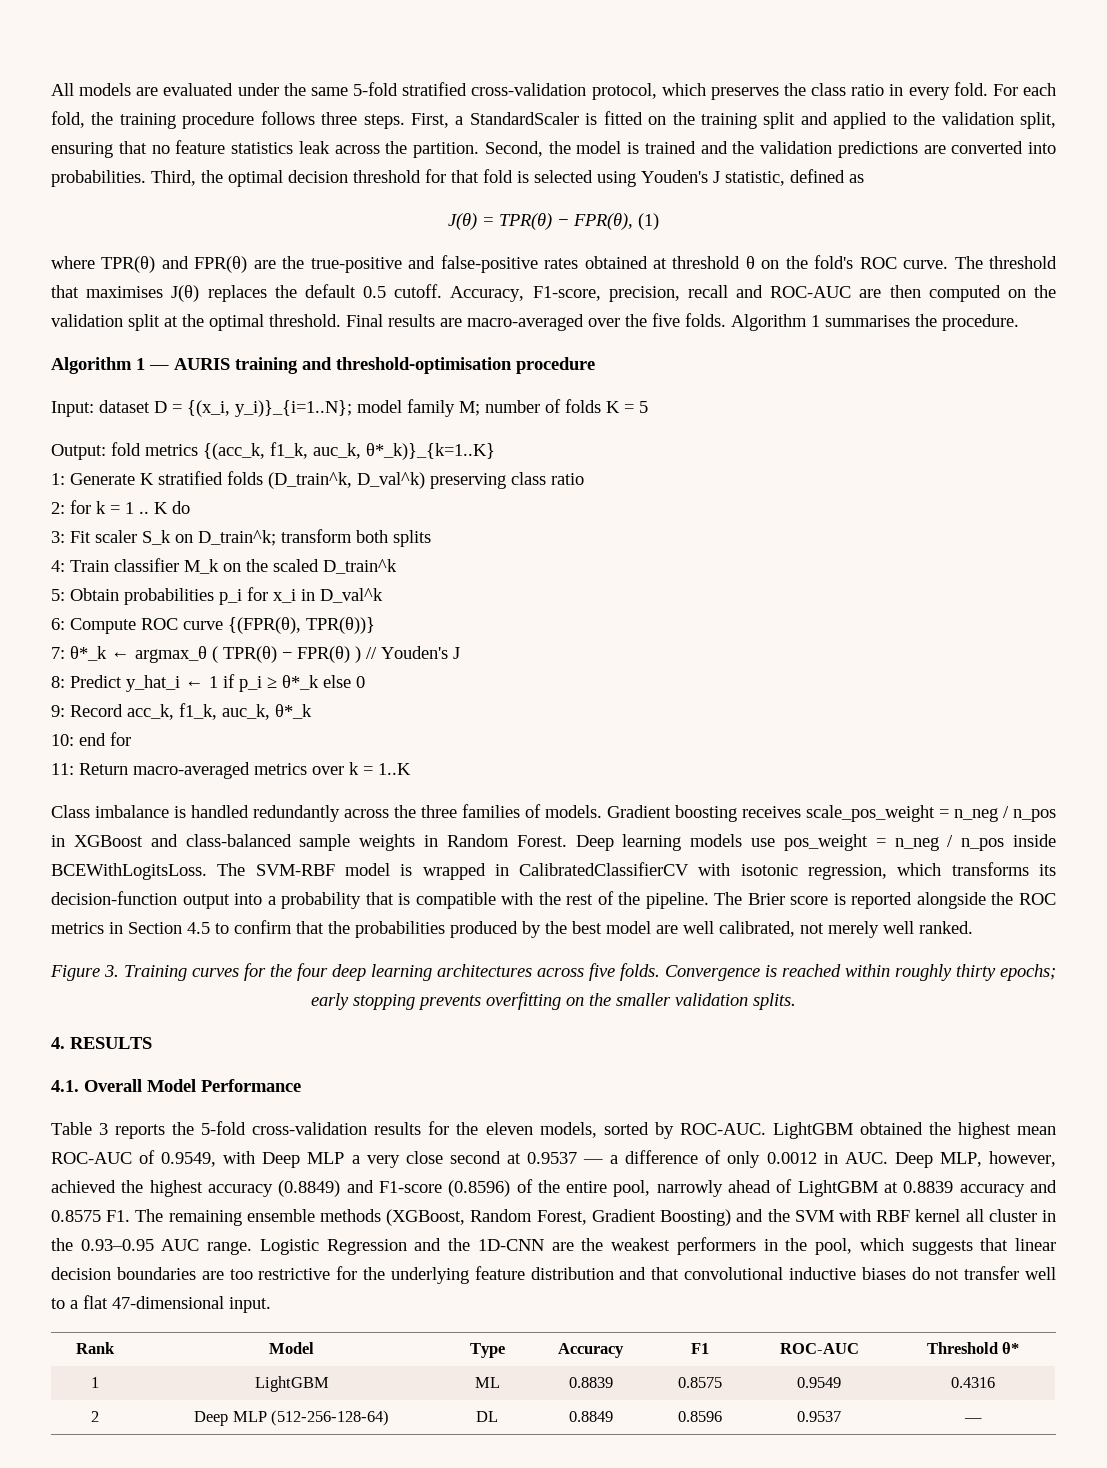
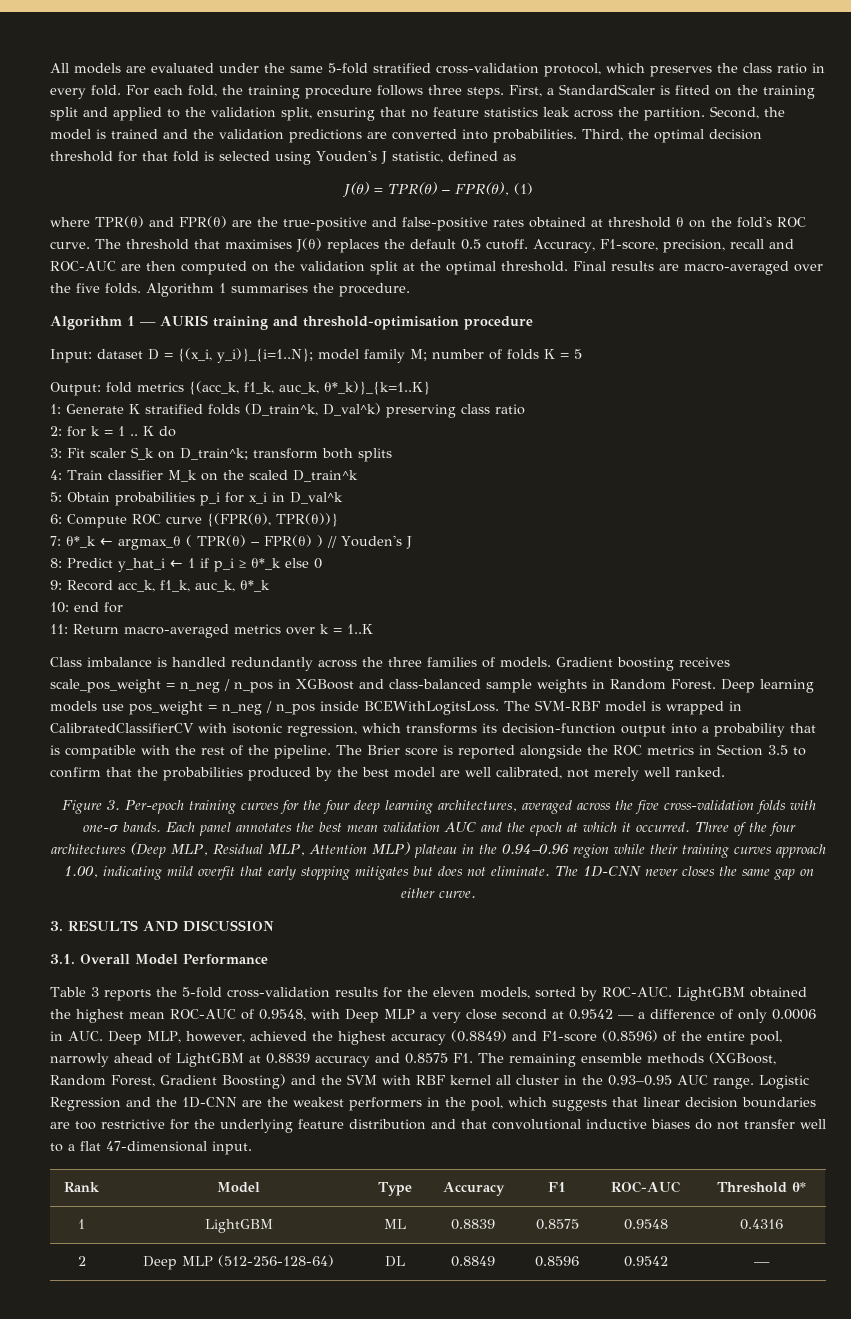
[187,922,210,934] 4.5 -> [768,745,788,755] 3.5
[124,965,187,981] Training -> [124,800,236,814] Per-epoch training
[437,963,1056,981] [311,992,796,1010] [51,1037,152,1049] [51,1080,79,1092] architectures across five folds. Convergence is reached within roughly thirty epochs; early stopping prevents overfitting on the smaller validation splits. // 4. RESULTS // 4.1. -> [437,800,816,814] [82,822,796,836] [51,842,826,858] [63,866,814,880] [401,888,476,898] [50,920,274,932] [50,954,75,964] architectures, averaged across the five cross-validation folds with one-σ bands. Each panel annotates the best mean validation AUC and the epoch at which it occurred. Three of the four architectures (Deep MLP, Residual MLP, Attention MLP) plateau in the 0.94–0.96 region while their training curves approach 1.00, indicating mild overfit that early stopping mitigates but does not eliminate. The 1D-CNN never closes the same gap on either curve. // 3. RESULTS AND DISCUSSION // 3.1.
[161,1152,217,1167] 0.9549, -> [259,1009,306,1021] 0.9548,
[526,1152,577,1164] 0.9537 -> [569,1009,613,1020] 0.9542
[766,1152,817,1164] 0.0012 -> [772,1009,816,1020] 0.0006
[797,1377,841,1388] 0.9549 -> [623,1219,668,1230] 0.9548
[797,1411,841,1422] 0.9537 -> [623,1256,668,1267] 0.9542

